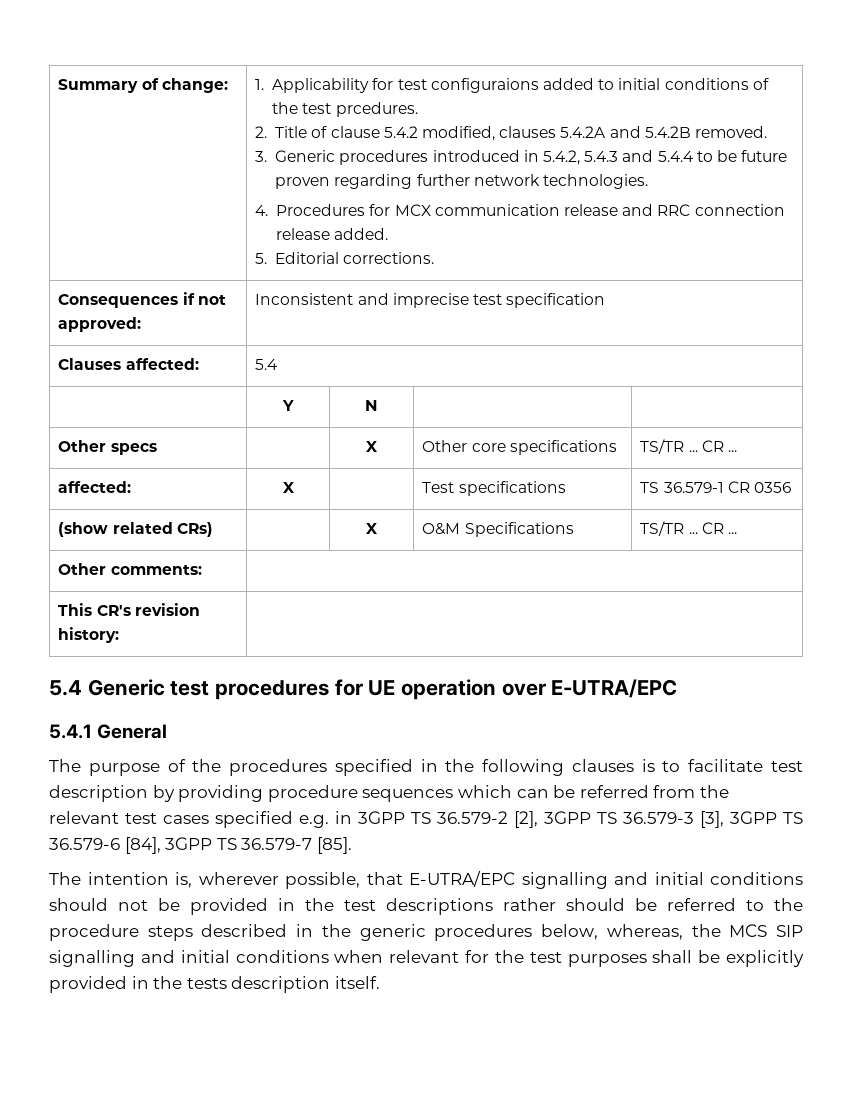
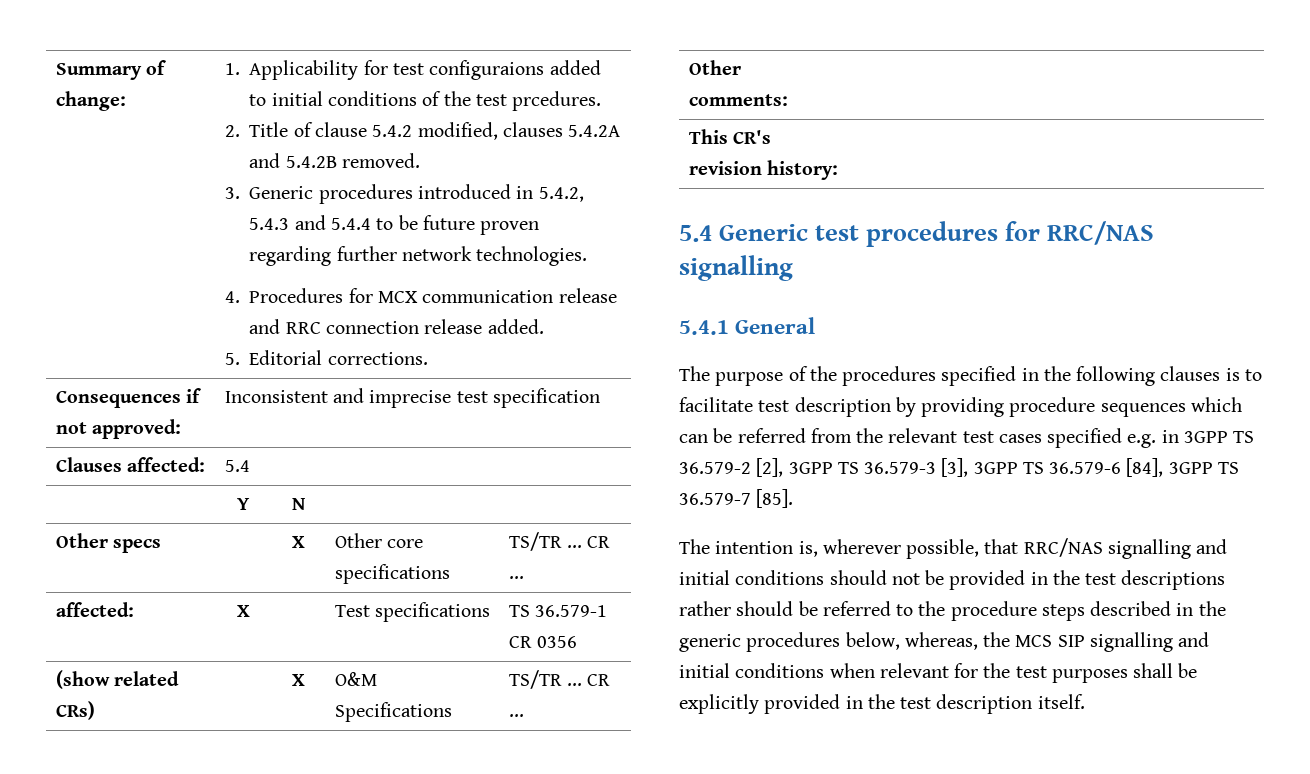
[368,679,678,700] UE operation over E-UTRA/EPC -> [1047,221,1155,245] [679,255,793,281] RRC/NAS signalling
[409,871,515,887] E-UTRA/EPC -> [1023,538,1103,557] RRC/NAS
[186,978,227,989] tests -> [900,697,932,709] test

